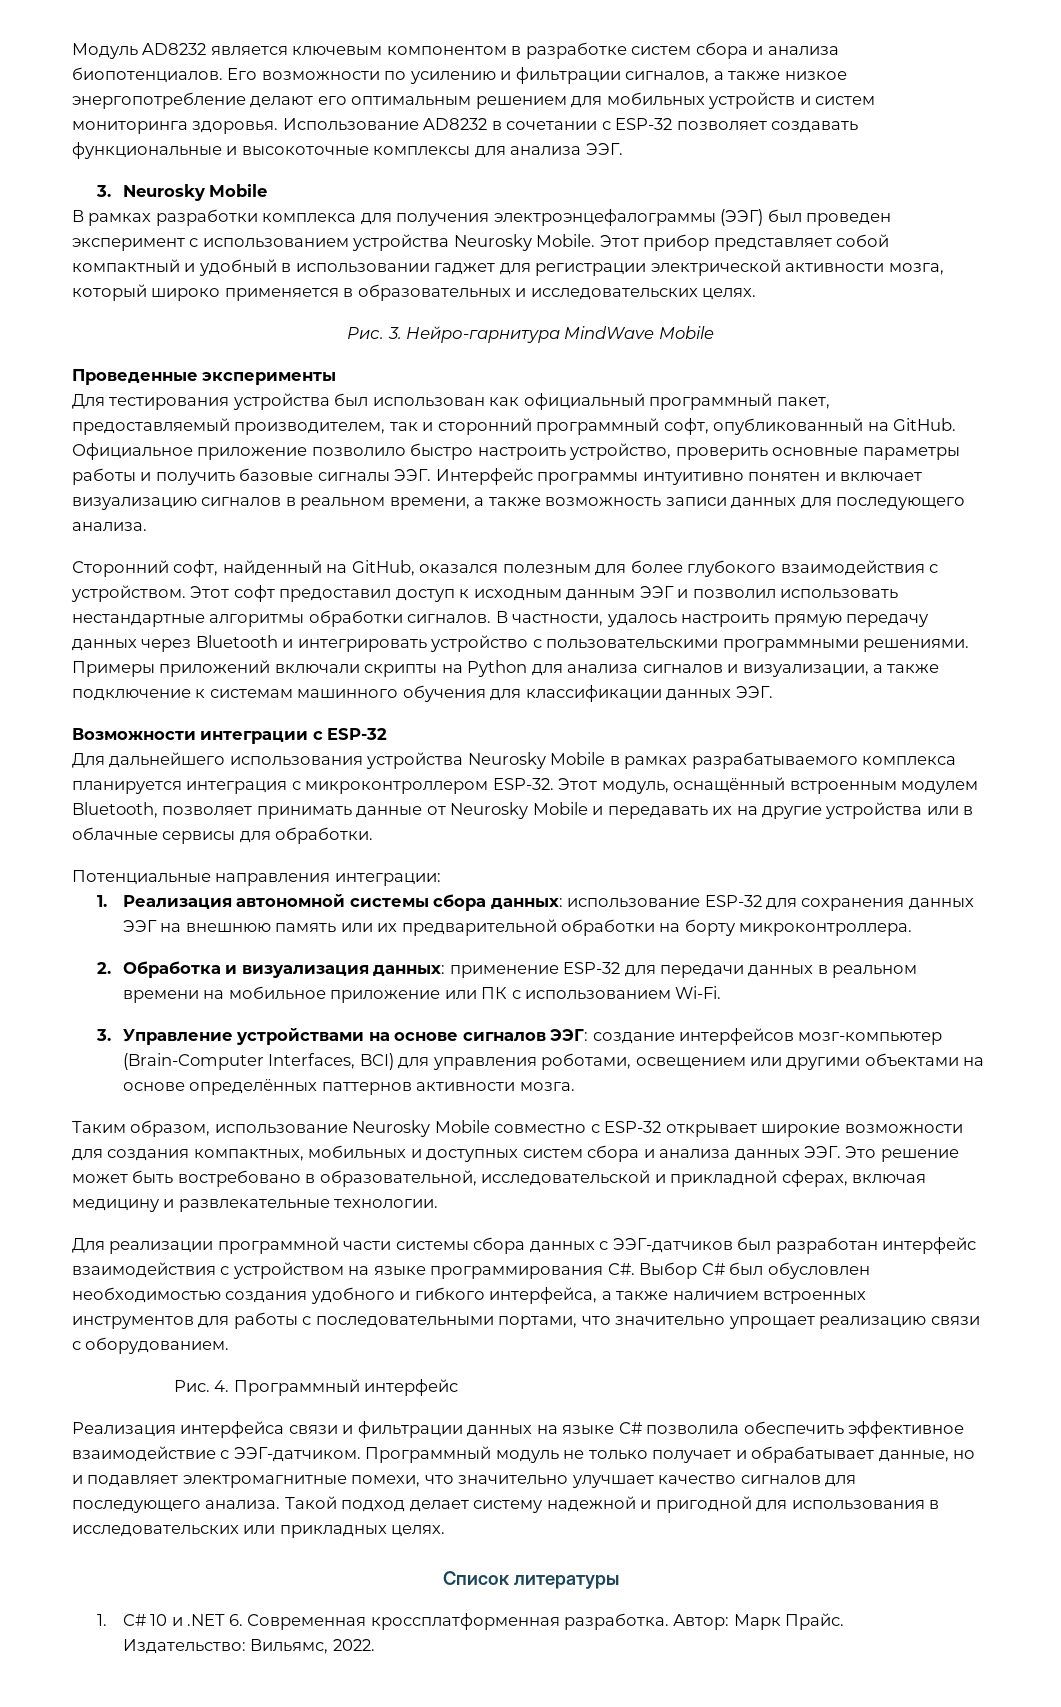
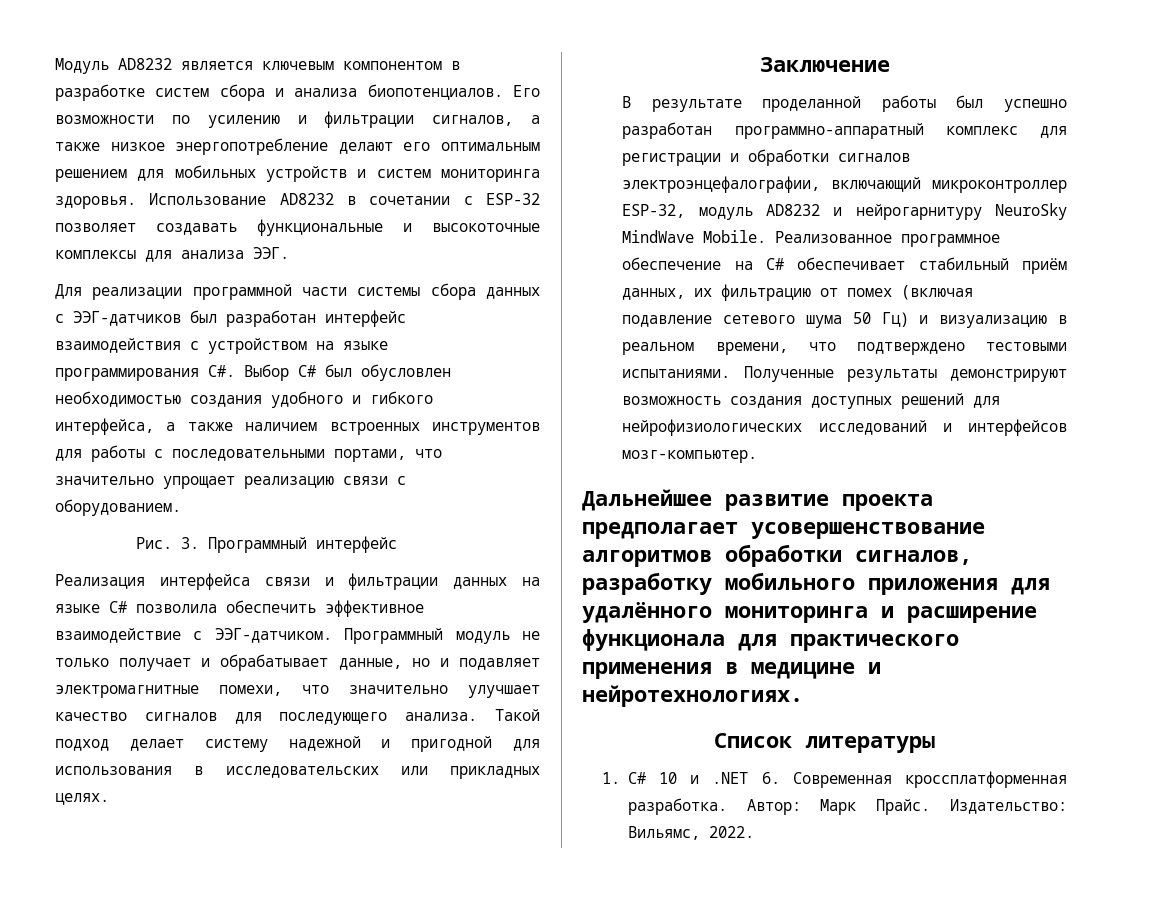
[96,184,268,201] [72,209,892,226] [72,234,890,251] [72,259,944,276] [72,284,757,301] [347,326,714,343] [72,369,337,385] [72,393,830,410] [72,418,957,435] [72,443,960,460] [72,468,923,485] [72,497,966,510] [72,522,147,531] [72,560,939,577] [71,585,899,602] [72,610,930,627] [72,635,970,652] [72,660,940,677] [72,685,773,702] [72,728,388,744] [72,752,957,769] [72,777,979,794] [72,802,974,819] [72,827,374,844] [72,870,441,886] [97,894,974,911] [122,919,913,936] [97,961,918,978] [122,986,722,1003] [96,1028,943,1045] [122,1053,985,1070] [122,1079,575,1095] [72,1120,963,1137] [72,1145,959,1162] [72,1170,927,1187] [72,1199,439,1212] // 3. Neurosky Mobile // В рамках разработки комплекса для получения электроэнцефалограммы (ЭЭГ) был проведен эксперимент с использованием устройства Neurosky Mobile. Этот прибор представляет собой компактный и удобный в использовании гаджет для регистрации электрической активности мозга, который широко применяется в образовательных и исследовательских целях. // Рис. 3. Нейро-гарнитура MindWave Mobile // Проведенные эксперименты // Для тестирования устройства был использован как официальный программный пакет, предоставляемый производителем, так и сторонний программный софт, опубликованный на GitHub. Официальное приложение позволило быстро настроить устройство, проверить основные параметры работы и получить базовые сигналы ЭЭГ. Интерфейс программы интуитивно понятен и включает визуализацию сигналов в реальном времени, а также возможность записи данных для последующего анализа. // Сторонний софт, найденный на GitHub, оказался полезным для более глубокого взаимодействия с устройством. Этот софт предоставил доступ к исходным данным ЭЭГ и позволил использовать нестандартные алгоритмы обработки сигналов. В частности, удалось настроить прямую передачу данных через Bluetooth и интегрировать устройство с пользовательскими программными решениями. Примеры приложений включали скрипты на Python для анализа сигналов и визуализации, а также подключение к системам машинного обучения для классификации данных ЭЭГ. // Возможности интеграции с ESP-32 // Для дальнейшего использования устройства Neurosky Mobile в рамках разрабатываемого комплекса планируется интеграция с микроконтроллером ESP-32. Этот модуль, оснащённый встроенным модулем Bluetooth, позволяет принимать данные от Neurosky Mobile и передавать их на другие устройства или в облачные сервисы для обработки. // Потенциальные направления интеграции: // 1. Реализация автономной системы сбора данных: использование ESP-32 для сохранения данных ЭЭГ на внешнюю память или их предварительной обработки на борту микроконтроллера. // 2. Обработка и визуализация данных: применение ESP-32 для передачи данных в реальном времени на мобильное приложение или ПК с использованием Wi-Fi. // 3. Управление устройствами на основе сигналов ЭЭГ: создание интерфейсов мозг-компьютер (Brain-Computer Interfaces, BCI) для управления роботами, освещением или другими объектами на основе определённых паттернов активности мозга. // Таким образом, использование Neurosky Mobile совместно с ESP-32 открывает широкие возможности для создания компактных, мобильных и доступных систем сбора и анализа данных ЭЭГ. Это решение может быть востребовано в образовательной, исследовательской и прикладной сферах, включая медицину и развлекательные технологии. -> (289, 253) none
[214,1380,230,1392] 4. -> [180,537,199,549] 3.
(446, 1531) none -> [759,57,890,72] [622,95,1067,112] [622,122,1067,139] [622,149,911,166] [622,176,1067,193] [622,203,1067,220] [622,230,1001,247] [622,257,1067,274] [622,284,974,301] [622,312,1067,328] [622,342,1067,355] [622,366,1067,382] [622,393,1001,409] [622,419,1067,436] [622,450,758,463] [582,489,933,511] [582,522,985,539] [582,544,972,567] [582,572,1050,595] [582,602,1037,623] [582,629,959,651] [582,662,881,679] [582,685,803,707] // Заключение // В результате проделанной работы был успешно разработан программно-аппаратный комплекс для регистрации и обработки сигналов электроэнцефалографии, включающий микроконтроллер ESP-32, модуль AD8232 и нейрогарнитуру NeuroSky MindWave Mobile. Реализованное программное обеспечение на C# обеспечивает стабильный приём данных, их фильтрацию от помех (включая подавление сетевого шума 50 Гц) и визуализацию в реальном времени, что подтверждено тестовыми испытаниями. Полученные результаты демонстрируют возможность создания доступных решений для нейрофизиологических исследований и интерфейсов мозг-компьютер. // Дальнейшее развитие проекта предполагает усовершенствование алгоритмов обработки сигналов, разработку мобильного приложения для удалённого мониторинга и расширение функционала для практического применения в медицине и нейротехнологиях.
(845, 1621) // -> (931, 807) none

